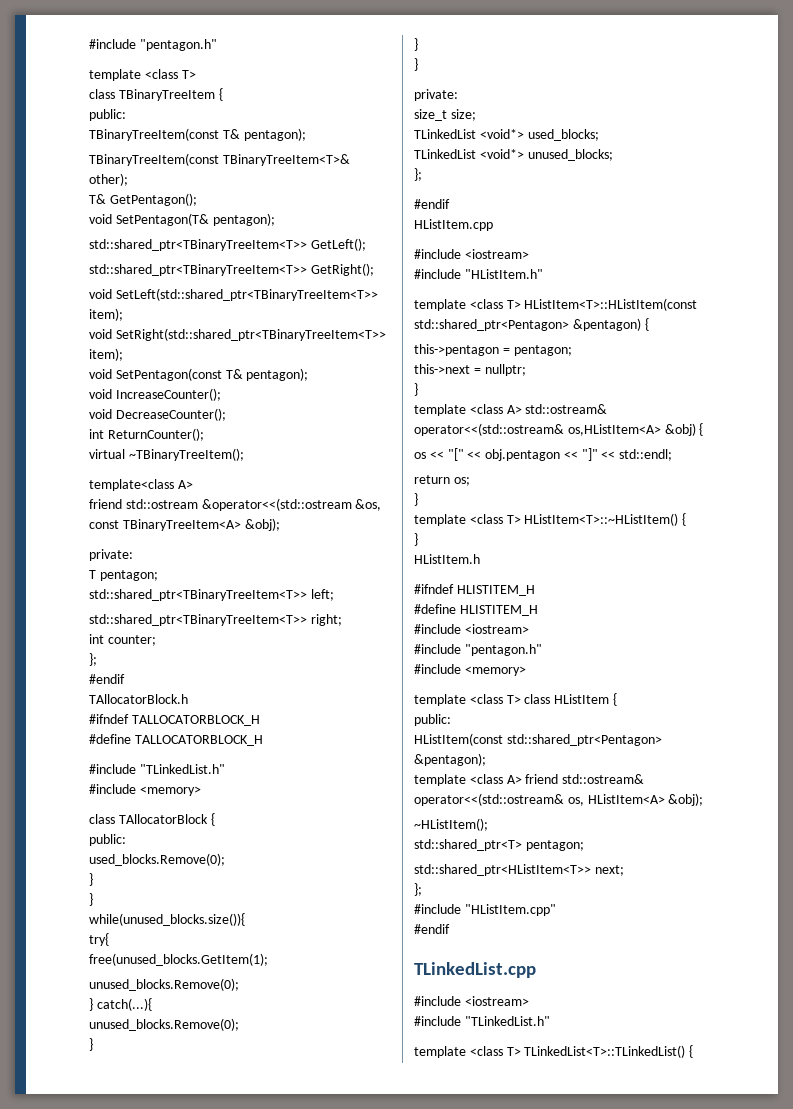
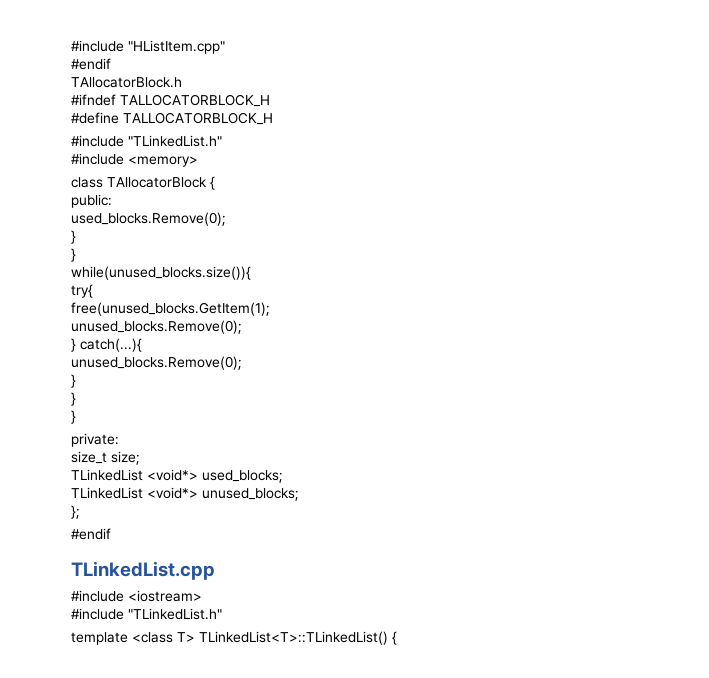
[89,39,217,51] [89,69,196,81] [89,88,223,101] [89,109,126,121] [89,128,306,141] [89,153,350,166] [89,173,128,186] [89,193,197,206] [89,213,275,226] [89,238,366,251] [89,263,374,276] [89,288,378,301] [89,308,123,321] [89,328,386,341] [89,348,123,361] [89,368,309,381] [89,388,221,401] [89,408,226,421] [89,428,204,441] [89,448,244,461] [89,479,193,491] [89,498,382,511] [89,518,280,531] [89,549,133,561] [89,570,158,581] [89,589,334,601] [89,614,342,626] [89,634,156,646] [89,653,97,666] #include "pentagon.h" // template <class T> // class TBinaryTreeItem { // public: // TBinaryTreeItem(const T& pentagon); // TBinaryTreeItem(const TBinaryTreeItem<T>& other); // T& GetPentagon(); // void SetPentagon(T& pentagon); // std::shared_ptr<TBinaryTreeItem<T>> GetLeft(); // std::shared_ptr<TBinaryTreeItem<T>> GetRight(); // void SetLeft(std::shared_ptr<TBinaryTreeItem<T>> item); // void SetRight(std::shared_ptr<TBinaryTreeItem<T>> item); // void SetPentagon(const T& pentagon); // void IncreaseCounter(); // void DecreaseCounter(); // int ReturnCounter(); // virtual ~TBinaryTreeItem(); // template<class A> // friend std::ostream &operator<<(std::ostream &os, const TBinaryTreeItem<A> &obj); // private: // T pentagon; // std::shared_ptr<TBinaryTreeItem<T>> left; // std::shared_ptr<TBinaryTreeItem<T>> right; // int counter; // }; -> [71,40,225,54] #include "HListItem.cpp"
[414,219,493,231] [414,249,529,259] [414,269,543,279] [414,298,698,311] [414,318,649,331] [414,344,572,356] [414,364,526,376] [414,383,418,396] [414,404,608,416] [414,423,704,436] [414,448,673,461] [414,475,470,486] [414,493,418,506] [414,513,687,526] [414,533,418,546] [414,554,480,564] [414,584,535,596] [414,604,538,616] [414,624,529,634] [414,644,542,656] [414,664,526,676] [414,693,617,706] [414,714,451,726] [414,733,662,746] [414,753,486,766] [414,774,645,786] [414,793,704,806] [414,818,488,831] [414,839,584,851] [414,864,624,876] [414,883,422,896] [414,904,556,916] [414,924,450,934] // HListItem.cpp // #include <iostream> // #include "HListItem.h" // template <class T> HListItem<T>::HListItem(const std::shared_ptr<Pentagon> &pentagon) { // this->pentagon = pentagon; // this->next = nullptr; // } // template <class A> std::ostream& operator<<(std::ostream& os,HListItem<A> &obj) { // os << "[" << obj.pentagon << "]" << std::endl; // return os; // } // template <class T> HListItem<T>::~HListItem() { // } // HListItem.h // #ifndef HLISTITEM_H // #define HLISTITEM_H // #include <iostream> // #include "pentagon.h" // #include <memory> // template <class T> class HListItem { // public: // HListItem(const std::shared_ptr<Pentagon> &pentagon); // template <class A> friend std::ostream& operator<<(std::ostream& os, HListItem<A> &obj); // ~HListItem(); // std::shared_ptr<T> pentagon; // std::shared_ptr<HListItem<T>> next; // }; // #include "HListItem.cpp" // #endif -> (111, 534) none

